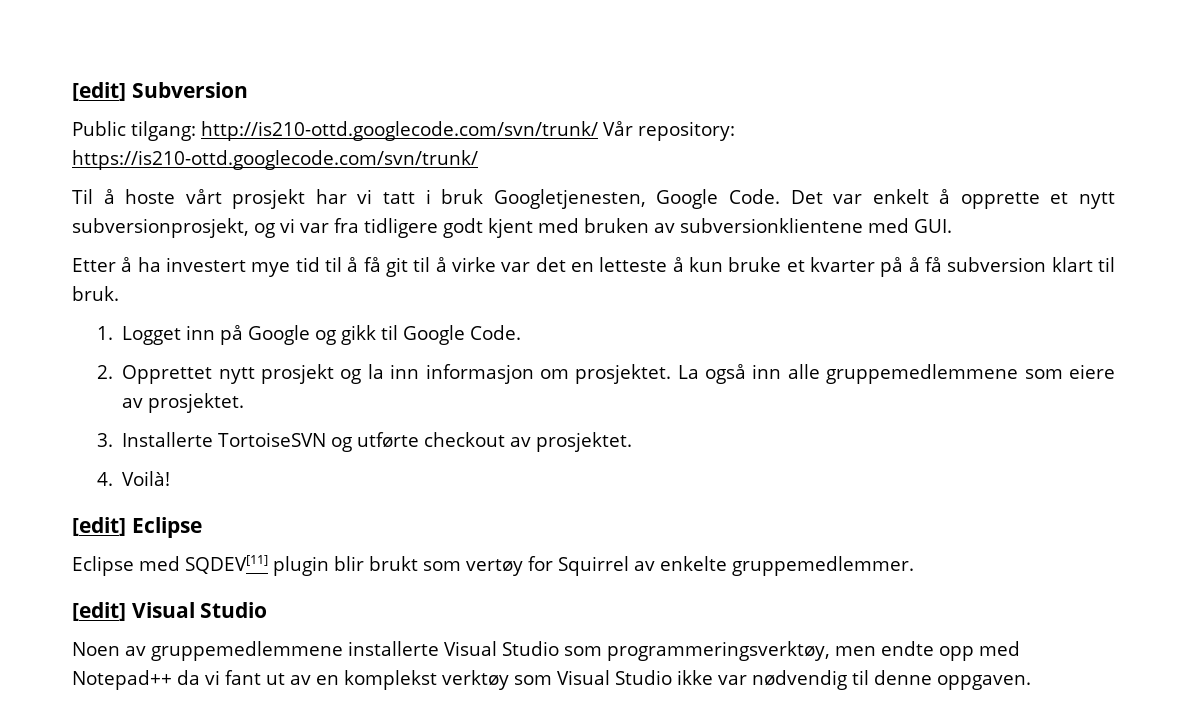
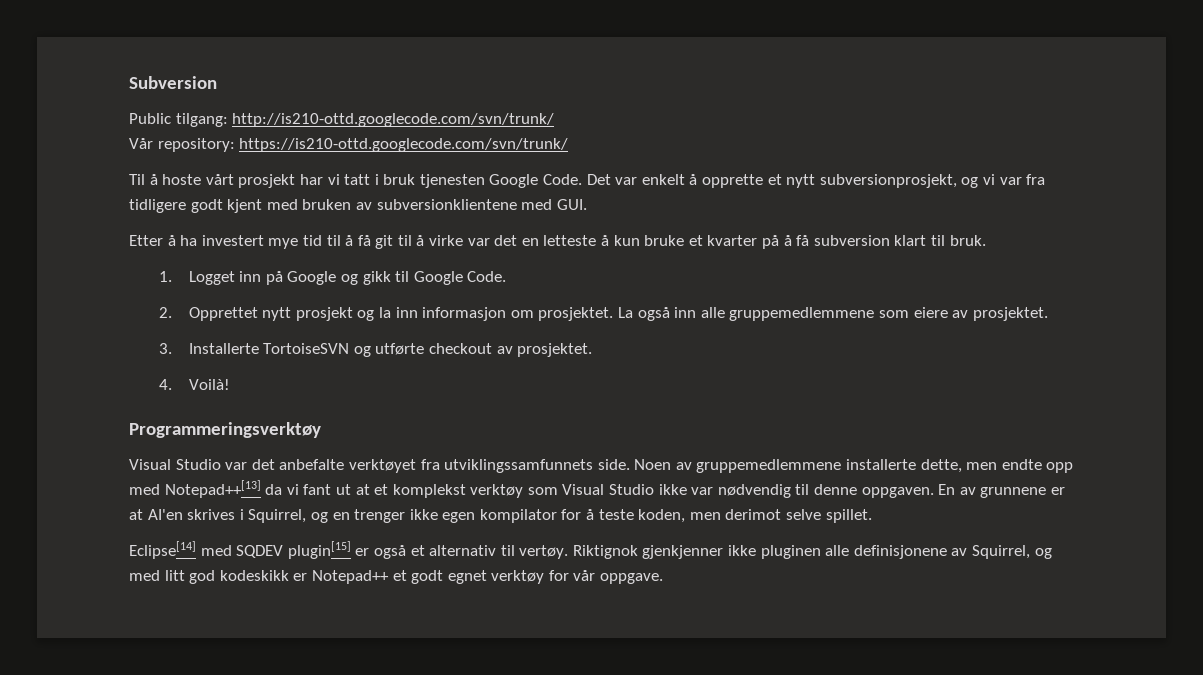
[72,82,126,101] [edit] -> (129, 82) none
(598, 131) none -> (555, 120) //
[493,189,646,209] Googletjenesten, -> [419,174,485,188] tjenesten
[72,517,202,538] [72,555,914,576] [72,602,268,621] [72,641,830,661] [edit] Eclipse // Eclipse med SQDEV[11] plugin blir brukt som vertøy for Squirrel av enkelte gruppemedlemmer. // [edit] Visual Studio // Noen av gruppemedlemmene installerte Visual Studio som programmeringsverktøy, -> [129,422,321,438] [129,459,962,473] Programmeringsverktøy // Visual Studio var det anbefalte verktøyet fra utviklingssamfunnets side. Noen av gruppemedlemmene installerte dette,
[72,670,172,690] Notepad++ -> [164,480,261,498] Notepad++[13]
[290,675,339,685] av en -> [355,484,389,495] at et
(1031, 682) none -> [938,484,1065,498] [129,509,872,523] [129,541,1052,559] [129,570,664,584] En av grunnene er at AI'en skrives i Squirrel, og en trenger ikke egen kompilator for å teste koden, men derimot selve spillet. // Eclipse[14] med SQDEV plugin[15] er også et alternativ til vertøy. Riktignok gjenkjenner ikke pluginen alle definisjonene av Squirrel, og med litt god kodeskikk er Notepad++ et godt egnet verktøy for vår oppgave.

